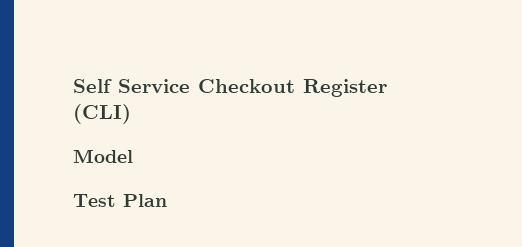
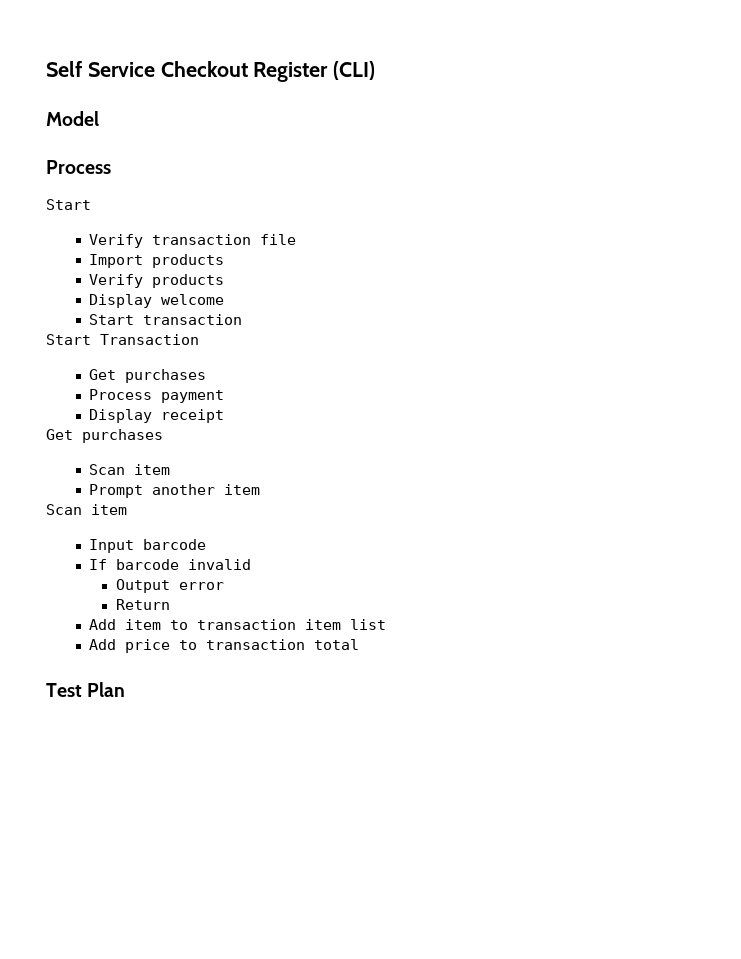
(133, 156) none -> [46,160,111,174] [46,199,91,210] [89,234,297,248] [89,254,225,268] [89,274,225,288] [89,294,225,308] [89,314,243,325] [46,334,199,345] [89,369,207,383] [89,389,225,403] [89,409,225,423] [46,429,163,443] [89,464,171,475] [89,484,261,498] [46,504,127,515] [89,539,207,553] [89,559,252,570] [115,579,224,593] [115,599,170,610] [89,619,387,630] [89,639,360,653] // Process // Start // Verify transaction file // Import products // Verify products // Display welcome // Start transaction // Start Transaction // Get purchases // Process payment // Display receipt // Get purchases // Scan item // Prompt another item // Scan item // Input barcode // If barcode invalid // Output error // Return // Add item to transaction item list // Add price to transaction total

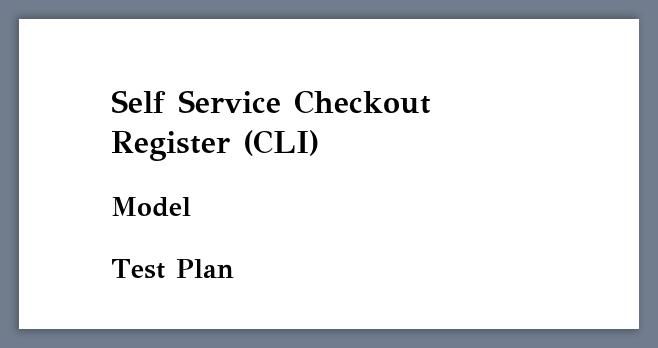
[46,160,111,174] [46,199,91,210] [89,234,297,248] [89,254,225,268] [89,274,225,288] [89,294,225,308] [89,314,243,325] [46,334,199,345] [89,369,207,383] [89,389,225,403] [89,409,225,423] [46,429,163,443] [89,464,171,475] [89,484,261,498] [46,504,127,515] [89,539,207,553] [89,559,252,570] [115,579,224,593] [115,599,170,610] [89,619,387,630] [89,639,360,653] // Process // Start // Verify transaction file // Import products // Verify products // Display welcome // Start transaction // Start Transaction // Get purchases // Process payment // Display receipt // Get purchases // Scan item // Prompt another item // Scan item // Input barcode // If barcode invalid // Output error // Return // Add item to transaction item list // Add price to transaction total -> (191, 207) none

